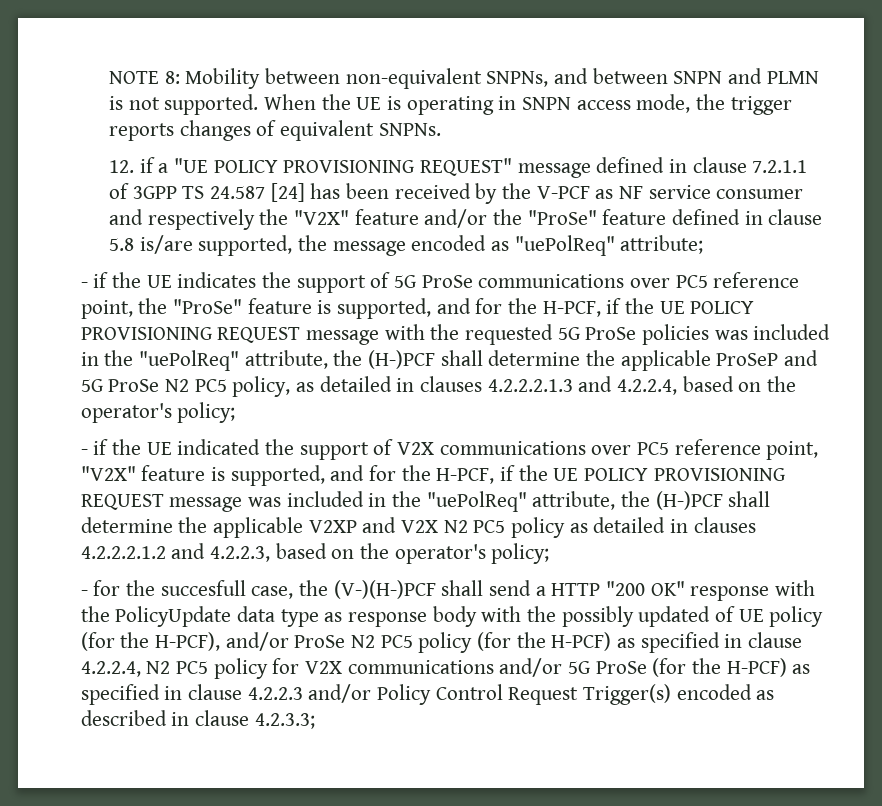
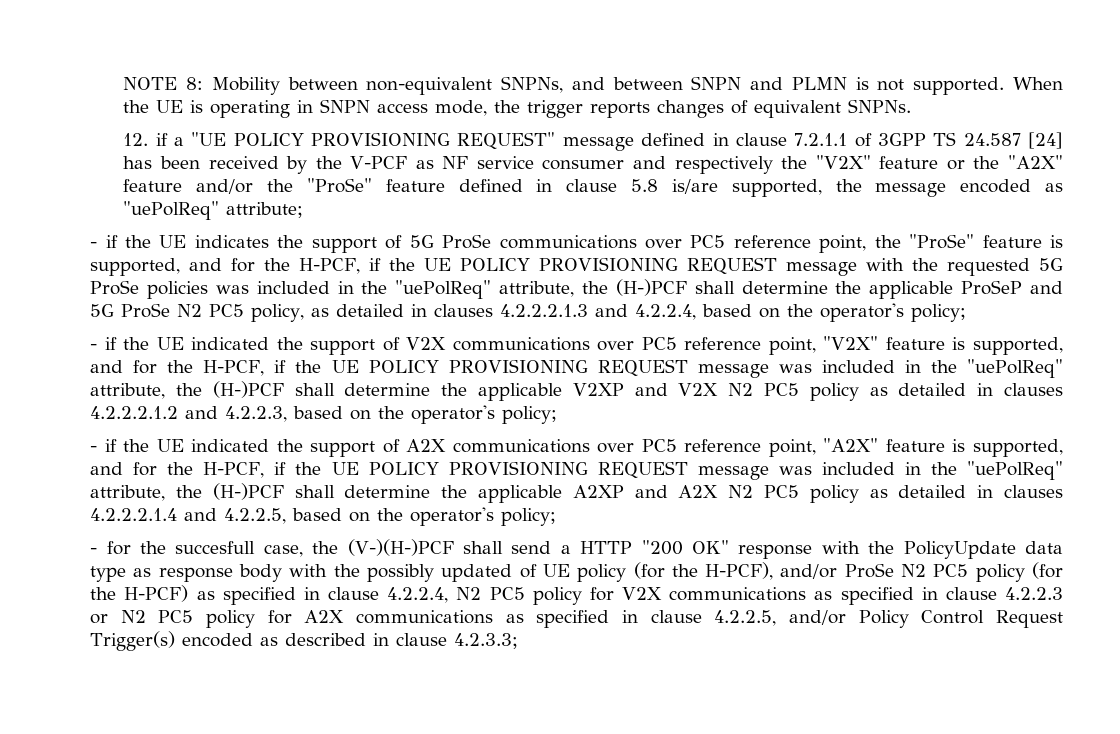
(419, 217) none -> [946,155,1063,170] [123,179,183,192] or the "A2X" feature
(550, 553) none -> [90,438,1064,457] [90,461,1063,480] [90,483,1063,503] [90,507,557,526] // - if the UE indicated the support of A2X communications over PC5 reference point, "A2X" feature is supported, and for the H-PCF, if the UE POLICY PROVISIONING REQUEST message was included in the "uePolReq" attribute, the (H-)PCF shall determine the applicable A2XP and A2X N2 PC5 policy as detailed in clauses 4.2.2.2.1.4 and 4.2.2.5, based on the operator's policy;
[499,658,787,677] and/or 5G ProSe (for the H-PCF) -> (807, 594) none
(303, 693) none -> [90,610,777,628] or N2 PC5 policy for A2X communications as specified in clause 4.2.2.5,

